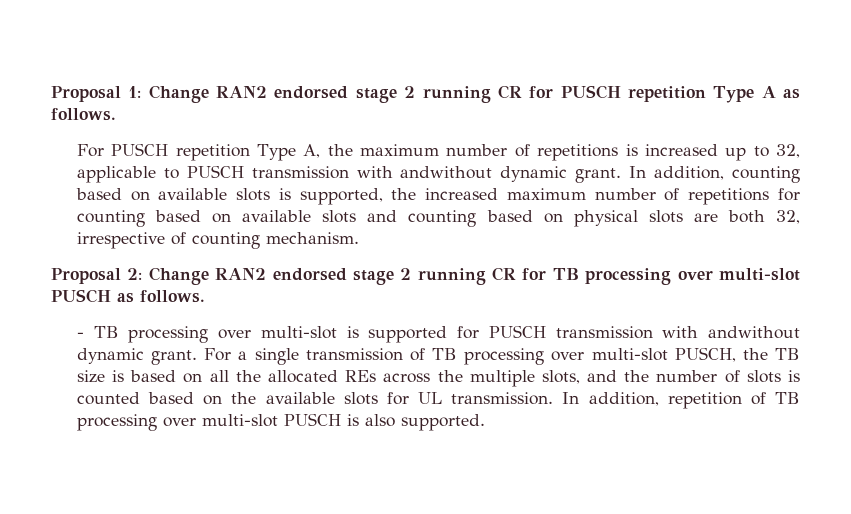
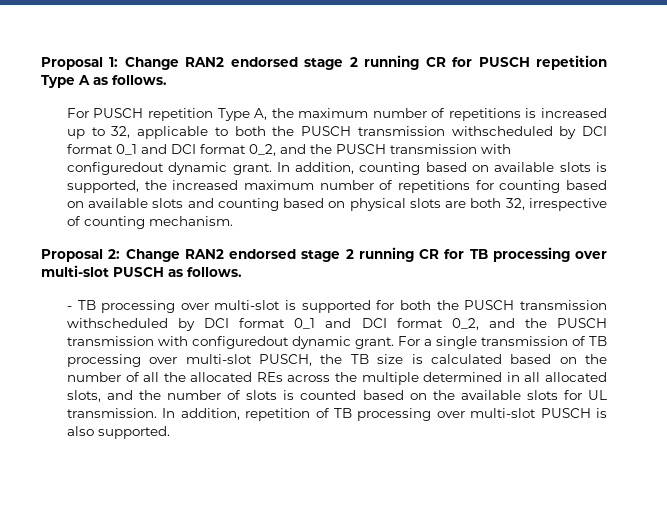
[186,165,493,179] PUSCH transmission with andwithout -> [234,126,607,139] [66,144,511,156] [66,162,164,175] both the PUSCH transmission withscheduled by DCI format 0_1 and DCI format 0_2, and the PUSCH transmission with configuredout
[488,325,801,339] PUSCH transmission with andwithout -> [400,300,607,310] [66,318,608,331] [66,336,289,349] both the PUSCH transmission withscheduled by DCI format 0_1 and DCI format 0_2, and the PUSCH transmission with configuredout
[130,370,203,383] based on -> [430,354,607,364] [66,372,140,382] calculated based on the number of
(535, 378) none -> [423,372,607,382] determined in all allocated

